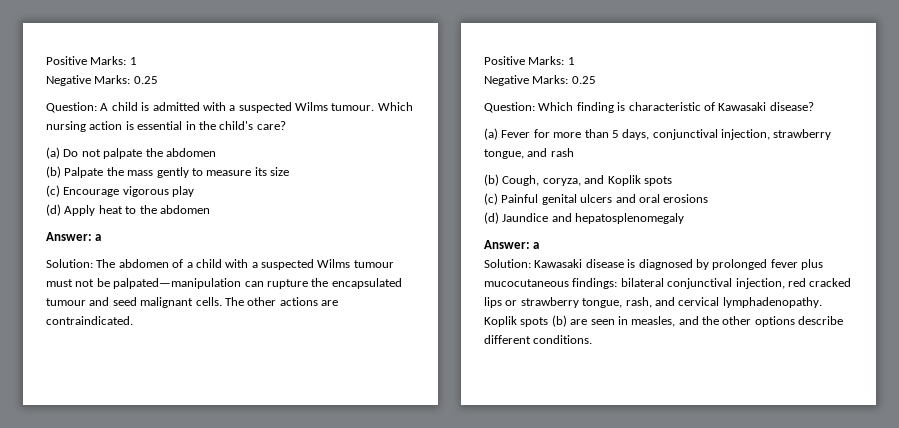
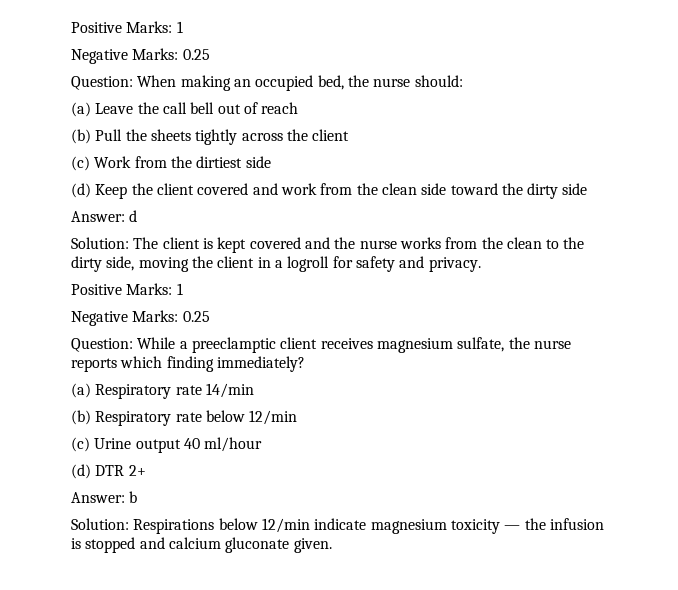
[46,56,137,65] [46,75,158,86] [46,102,413,113] [46,121,286,132] [46,147,216,159] [46,166,289,178] [46,185,195,197] [46,204,210,216] [46,232,102,241] Positive Marks: 1 // Negative Marks: 0.25 // Question: A child is admitted with a suspected Wilms tumour. Which nursing action is essential in the child's care? // (a) Do not palpate the abdomen // (b) Palpate the mass gently to measure its size // (c) Encourage vigorous play // (d) Apply heat to the abdomen // Answer: a -> [71,21,183,33] [71,48,210,64] [71,75,463,91] [71,102,299,117] [71,129,350,145] [71,156,271,171] [71,183,588,199] [71,210,138,222] Positive Marks: 1 // Negative Marks: 0.25 // Question: When making an occupied bed, the nurse should: // (a) Leave the call bell out of reach // (b) Pull the sheets tightly across the client // (c) Work from the dirtiest side // (d) Keep the client covered and work from the clean side toward the dirty side // Answer: d
[118,259,394,270] [46,278,402,289] [46,297,338,308] [46,316,133,325] [484,56,575,65] [484,75,596,86] [484,102,814,113] [484,128,832,140] [484,148,574,159] [484,174,672,186] [484,193,709,205] [484,212,685,224] [484,240,540,249] [484,259,823,270] [484,278,852,289] [484,297,822,308] [484,315,844,327] [484,335,593,344] abdomen of a child with a suspected Wilms tumour must not be palpated—manipulation can rupture the encapsulated tumour and seed malignant cells. The other actions are contraindicated. // Positive Marks: 1 // Negative Marks: 0.25 // Question: Which finding is characteristic of Kawasaki disease? // (a) Fever for more than 5 days, conjunctival injection, strawberry tongue, and rash // (b) Cough, coryza, and Koplik spots // (c) Painful genital ulcers and oral erosions // (d) Jaundice and hepatosplenomegaly // Answer: a // Solution: Kawasaki disease is diagnosed by prolonged fever plus mucocutaneous findings: bilateral conjunctival injection, red cracked lips or strawberry tongue, rash, and cervical lymphadenopathy. Koplik spots (b) are seen in measles, and the other options describe different conditions. -> [162,237,585,253] [71,256,481,272] [71,283,183,295] [71,310,210,326] [71,337,571,353] [71,356,305,372] [71,383,254,399] [71,410,298,426] [71,437,263,453] [71,464,146,479] [71,491,138,503] [71,518,604,534] [71,537,332,553] client is kept covered and the nurse works from the clean to the dirty side, moving the client in a logroll for safety and privacy. // Positive Marks: 1 // Negative Marks: 0.25 // Question: While a preeclamptic client receives magnesium sulfate, the nurse reports which finding immediately? // (a) Respiratory rate 14/min // (b) Respiratory rate below 12/min // (c) Urine output 40 ml/hour // (d) DTR 2+ // Answer: b // Solution: Respirations below 12/min indicate magnesium toxicity — the infusion is stopped and calcium gluconate given.

